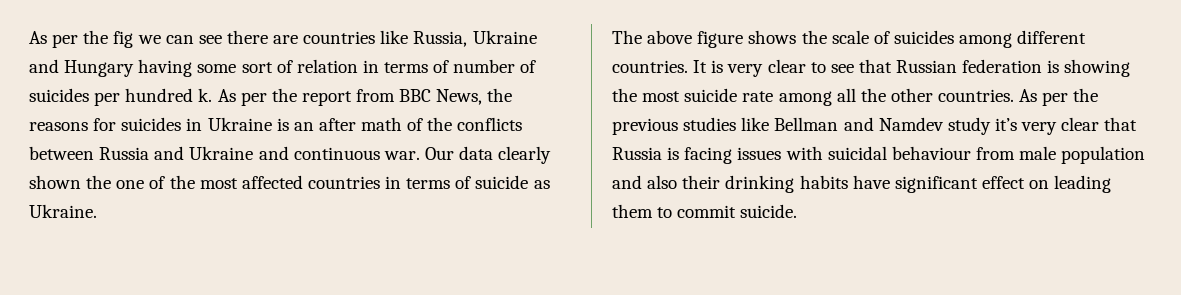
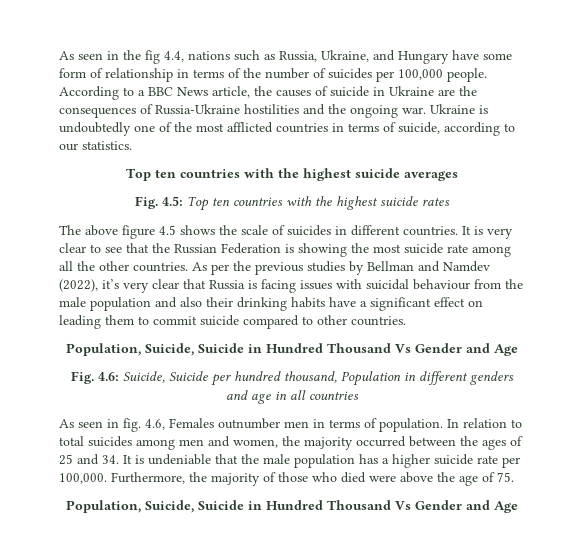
[29,30,537,48] [29,59,450,77] As per the fig we can see there are countries like Russia, Ukraine and Hungary having some sort of relation in terms of -> [59,50,512,64] [59,68,261,82] As seen in the fig 4.4, nations such as Russia, Ukraine, and Hungary have some form of relationship in terms of the
[125,88,513,106] [29,117,523,131] [29,146,552,164] [29,175,112,189] hundred k. As per the report from BBC News, the reasons for suicides in Ukraine is an after math of the conflicts between Russia and Ukraine and continuous war. Our data clearly shown the -> [398,68,487,82] [59,86,477,100] [59,104,488,118] [59,122,131,136] 100,000 people. According to a BBC News article, the causes of suicide in Ukraine are the consequences of Russia-Ukraine hostilities and the ongoing war. Ukraine is undoubtedly
[241,175,303,189] affected -> [227,122,273,133] afflicted
[475,175,550,189] [29,204,97,218] suicide as Ukraine. -> [398,122,515,136] [59,141,132,151] [125,168,458,181] [134,196,450,211] suicide, according to our statistics. // Top ten countries with the highest suicide averages // Fig. 4.5: Top ten countries with the highest suicide rates
(744, 39) none -> [159,225,176,235] 4.5
[959,33,1013,48] among -> [335,226,347,235] in
[896,59,1043,73] Russian federation -> [152,243,281,254] the Russian Federation
[741,117,770,131] like -> [349,261,364,275] by
[947,117,991,135] study -> [59,279,98,292] (2022),
(1015, 153) none -> [505,279,523,289] the
(890, 182) none -> [360,301,367,307] a
[740,204,798,218] suicide. -> [200,315,406,329] [65,343,518,356] [70,371,514,386] [225,390,359,404] [59,418,522,432] [59,436,523,450] [59,454,520,468] [59,472,514,486] [65,500,518,513] suicide compared to other countries. // Population, Suicide, Suicide in Hundred Thousand Vs Gender and Age // Fig. 4.6: Suicide, Suicide per hundred thousand, Population in different genders and age in all countries // As seen in fig. 4.6, Females outnumber men in terms of population. In relation to total suicides among men and women, the majority occurred between the ages of 25 and 34. It is undeniable that the male population has a higher suicide rate per 100,000. Furthermore, the majority of those who died were above the age of 75. // Population, Suicide, Suicide in Hundred Thousand Vs Gender and Age

